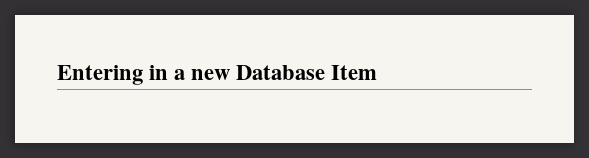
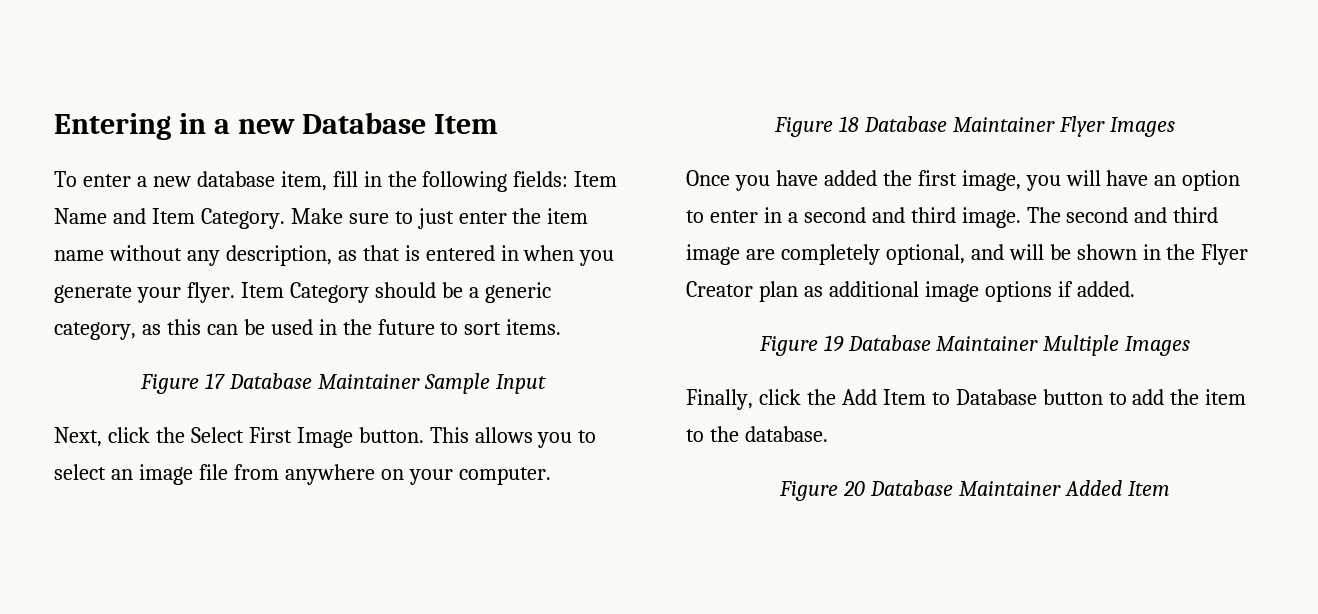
(378, 72) none -> [54,171,618,192] [54,208,589,229] [54,245,615,266] [54,282,551,303] [54,319,562,340] [140,373,546,394] [54,427,597,448] [54,464,551,485] [774,116,1175,137] [686,170,1241,191] [686,207,1219,228] [686,244,1249,265] [686,281,1135,302] [758,335,1191,356] [686,389,1247,410] [686,426,828,442] [779,480,1170,501] // To enter a new database item, fill in the following fields: Item Name and Item Category. Make sure to just enter the item name without any description, as that is entered in when you generate your flyer. Item Category should be a generic category, as this can be used in the future to sort items. // Figure 17 Database Maintainer Sample Input // Next, click the Select First Image button. This allows you to select an image file from anywhere on your computer. // Figure 18 Database Maintainer Flyer Images // Once you have added the first image, you will have an option to enter in a second and third image. The second and third image are completely optional, and will be shown in the Flyer Creator plan as additional image options if added. // Figure 19 Database Maintainer Multiple Images // Finally, click the Add Item to Database button to add the item to the database. // Figure 20 Database Maintainer Added Item

